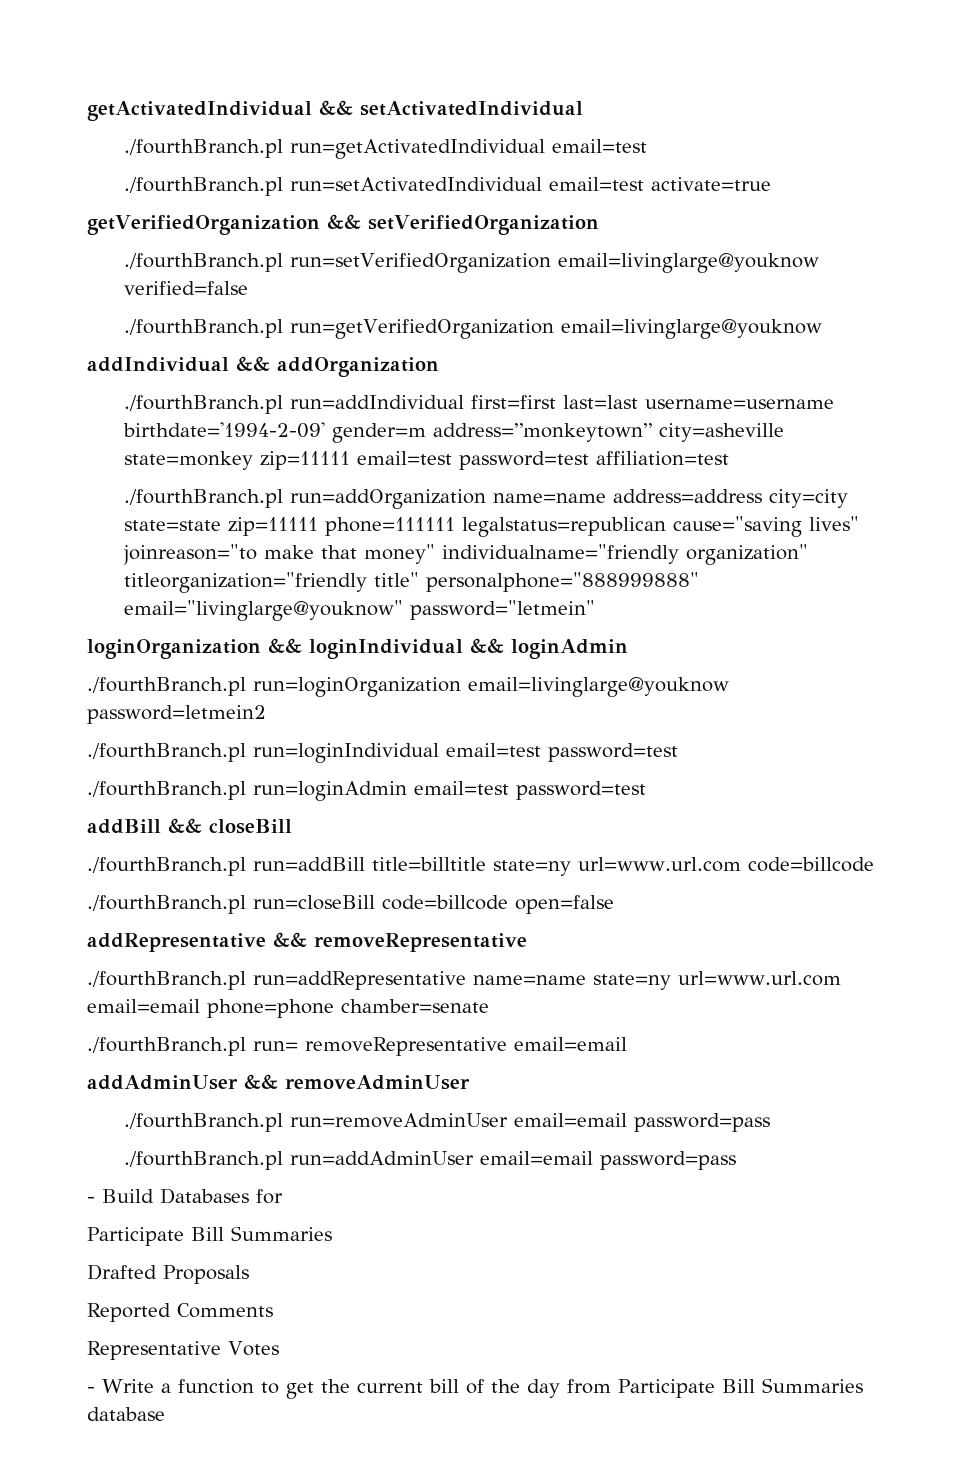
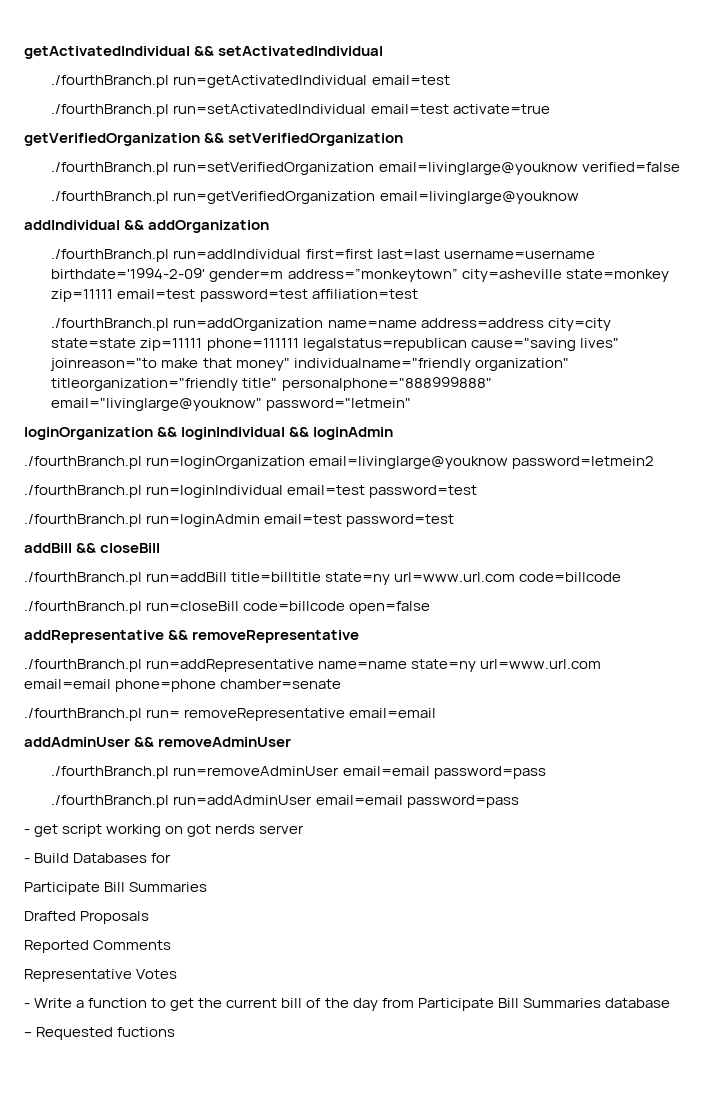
(737, 1160) none -> [24,824,305,837] // - get script working on got nerds server
(165, 1414) none -> [24,1027,176,1040] // – Requested fuctions

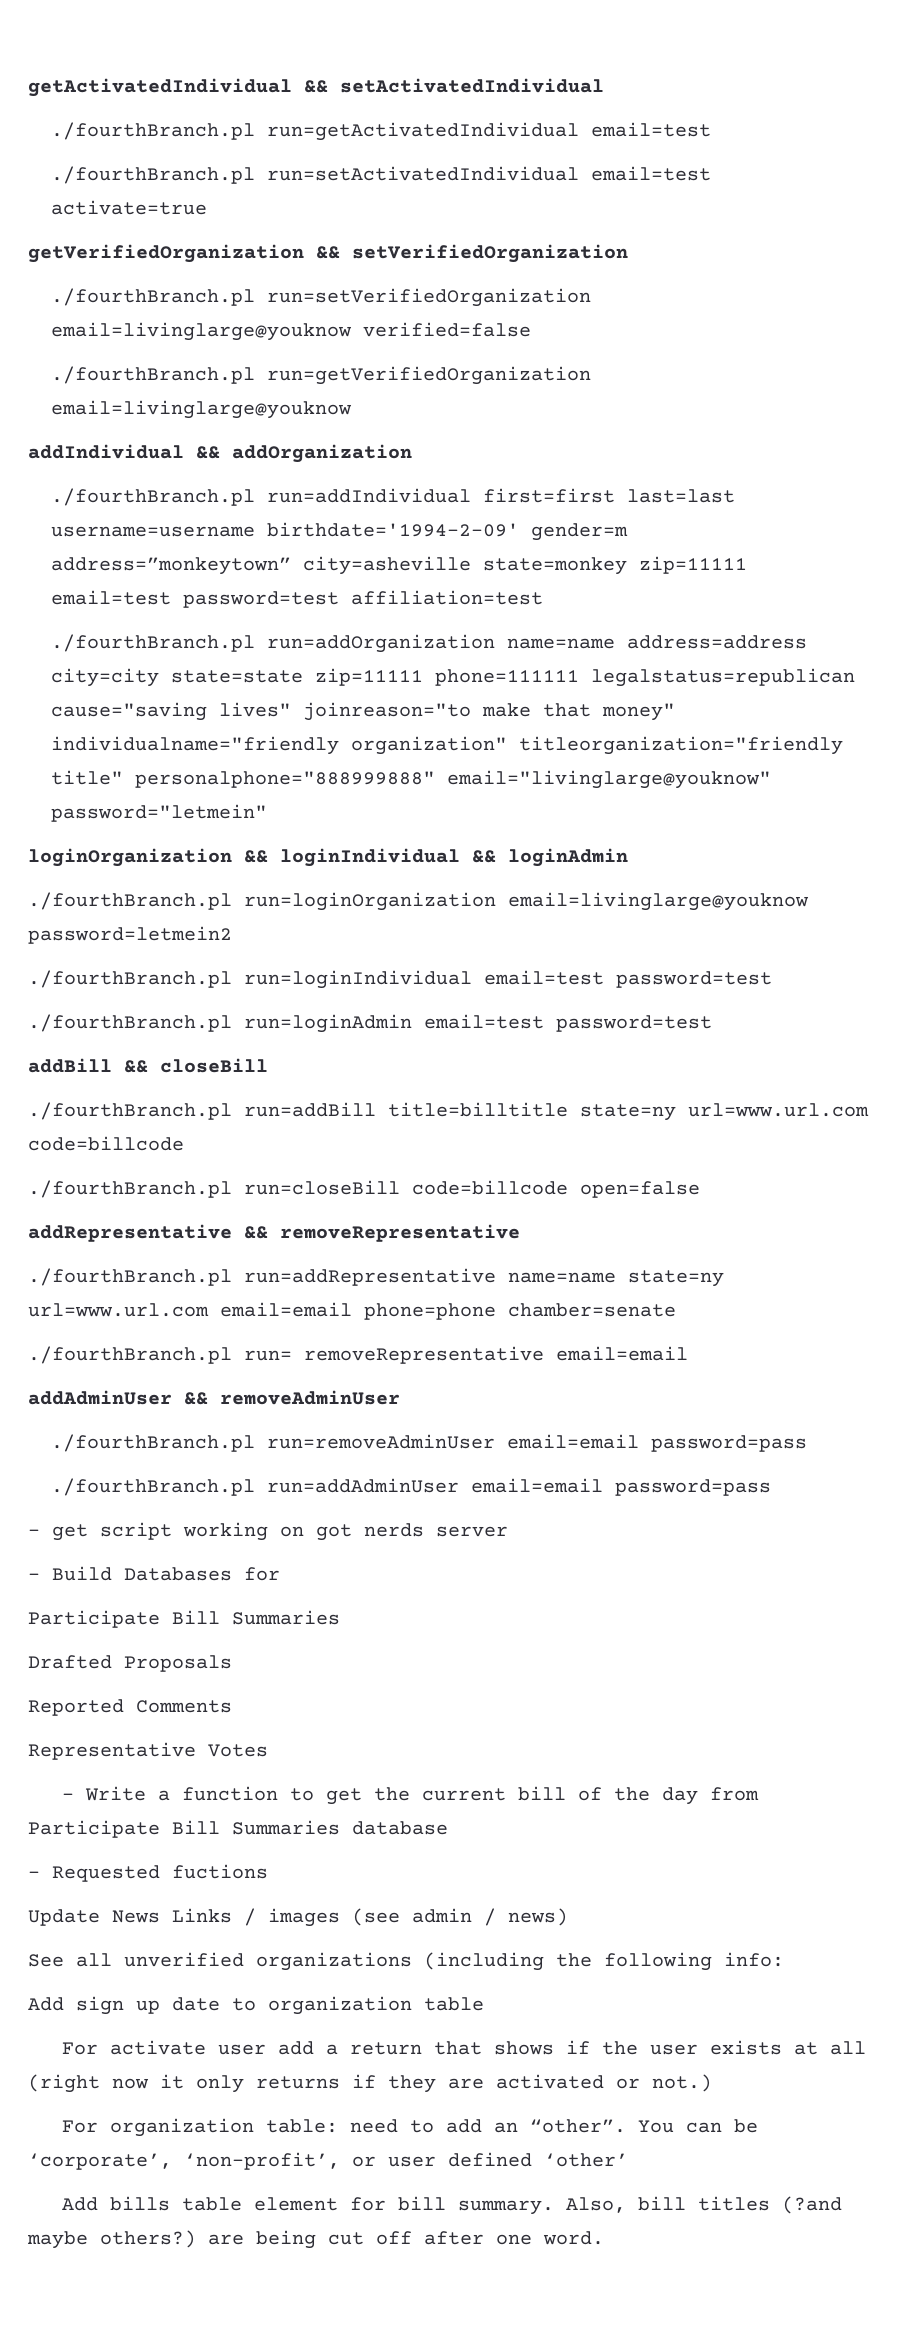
(176, 1032) none -> [28,1908,568,1927] [28,1952,784,1971] [28,1996,484,2015] [62,2040,867,2055] [28,2074,712,2093] [62,2118,759,2137] [28,2152,628,2170] [62,2196,843,2215] [27,2230,604,2249] // Update News Links / images (see admin / news) // See all unverified organizations (including the following info: // Add sign up date to organization table // For activate user add a return that shows if the user exists at all (right now it only returns if they are activated or not.) // For organization table: need to add an “other”. You can be ‘corporate’, ‘non-profit’, or user defined ‘other’ // Add bills table element for bill summary. Also, bill titles (?and maybe others?) are being cut off after one word.

